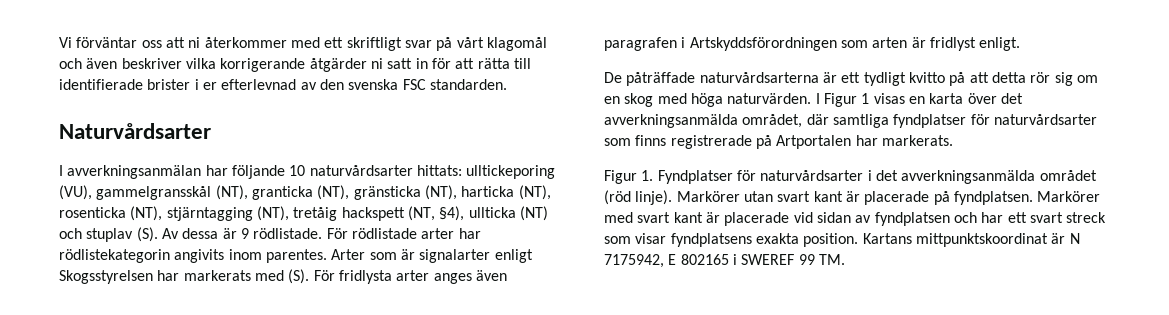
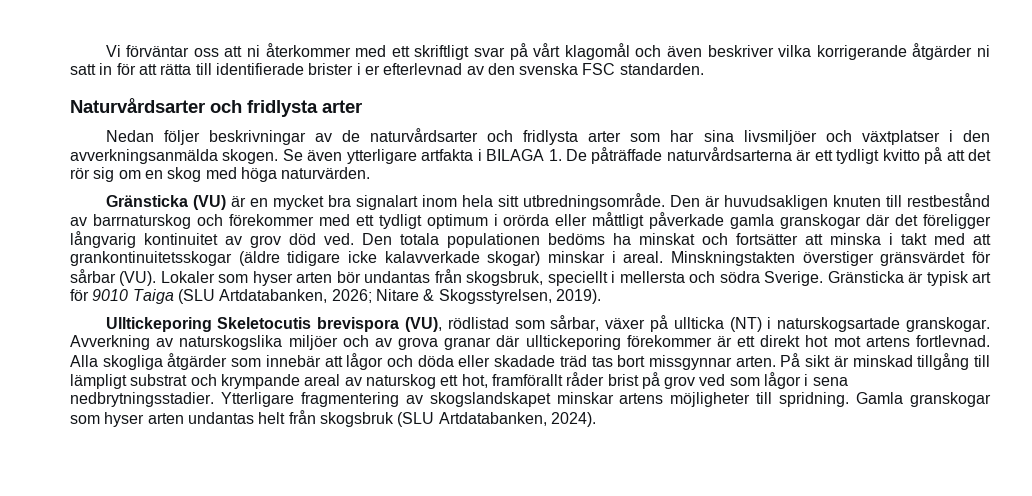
[59,165,556,179] [59,185,551,200] [59,206,548,221] [59,227,481,242] [59,249,533,263] [59,269,507,284] [604,37,1021,51] // I avverkningsanmälan har följande 10 naturvårdsarter hittats: ulltickeporing (VU), gammelgransskål (NT), granticka (NT), gränsticka (NT), harticka (NT), rosenticka (NT), stjärntagging (NT), tretåig hackspett (NT, §4), ullticka (NT) och stuplav (S). Av dessa är 9 rödlistade. För rödlistade arter har rödlistekategorin angivits inom parentes. Arter som är signalarter enligt Skogsstyrelsen har markerats med (S). För fridlysta arter anges även paragrafen i Artskyddsförordningen som arten är fridlyst enligt. // -> [210,100,362,117] [105,128,990,145] [70,149,562,164] och fridlysta arter // Nedan följer beskrivningar av de naturvårdsarter och fridlysta arter som har sina livsmiljöer och växtplatser i den avverkningsanmälda skogen. Se även ytterligare artfakta i BILAGA 1.
[991,72,1026,83] detta -> [968,149,992,161] det
[815,93,1023,107] [604,114,1097,128] [604,135,953,149] [604,170,1097,184] [604,190,1101,205] [604,212,1107,226] [604,233,1080,247] [604,254,845,268] I Figur 1 visas en karta över det avverkningsanmälda området, där samtliga fyndplatser för naturvårdsarter som finns registrerade på Artportalen har markerats. // Figur 1. Fyndplatser för naturvårdsarter i det avverkningsanmälda området (röd linje). Markörer utan svart kant är placerade på fyndplatsen. Markörer med svart kant är placerade vid sidan av fyndplatsen och har ett svart streck som visar fyndplatsens exakta position. Kartans mittpunktskoordinat är N 7175942, E 802165 i SWEREF 99 TM. -> [105,193,990,210] [70,212,992,229] [70,231,991,248] [70,251,991,266] [70,269,992,286] [70,289,601,304] [105,315,991,332] [70,335,990,350] [70,353,990,370] [70,372,848,389] [70,392,991,407] [70,410,596,427] // Gränsticka (VU) är en mycket bra signalart inom hela sitt utbredningsområde. Den är huvudsakligen knuten till restbestånd av barrnaturskog och förekommer med ett tydligt optimum i orörda eller måttligt påverkade gamla granskogar där det föreligger långvarig kontinuitet av grov död ved. Den totala populationen bedöms ha minskat och fortsätter att minska i takt med att grankontinuitetsskogar (äldre tidigare icke kalavverkade skogar) minskar i areal. Minskningstakten överstiger gränsvärdet för sårbar (VU). Lokaler som hyser arten bör undantas från skogsbruk, speciellt i mellersta och södra Sverige. Gränsticka är typisk art för 9010 Taiga (SLU Artdatabanken, 2026; Nitare & Skogsstyrelsen, 2019). // Ulltickeporing Skeletocutis brevispora (VU), rödlistad som sårbar, växer på ullticka (NT) i naturskogsartade granskogar. Avverkning av naturskogslika miljöer och av grova granar där ulltickeporing förekommer är ett direkt hot mot artens fortlevnad. Alla skogliga åtgärder som innebär att lågor och döda eller skadade träd tas bort missgynnar arten. På sikt är minskad tillgång till lämpligt substrat och krympande areal av naturskog ett hot, framförallt råder brist på grov ved som lågor i sena nedbrytningsstadier. Ytterligare fragmentering av skogslandskapet minskar artens möjligheter till spridning. Gamla granskogar som hyser arten undantas helt från skogsbruk (SLU Artdatabanken, 2024).

